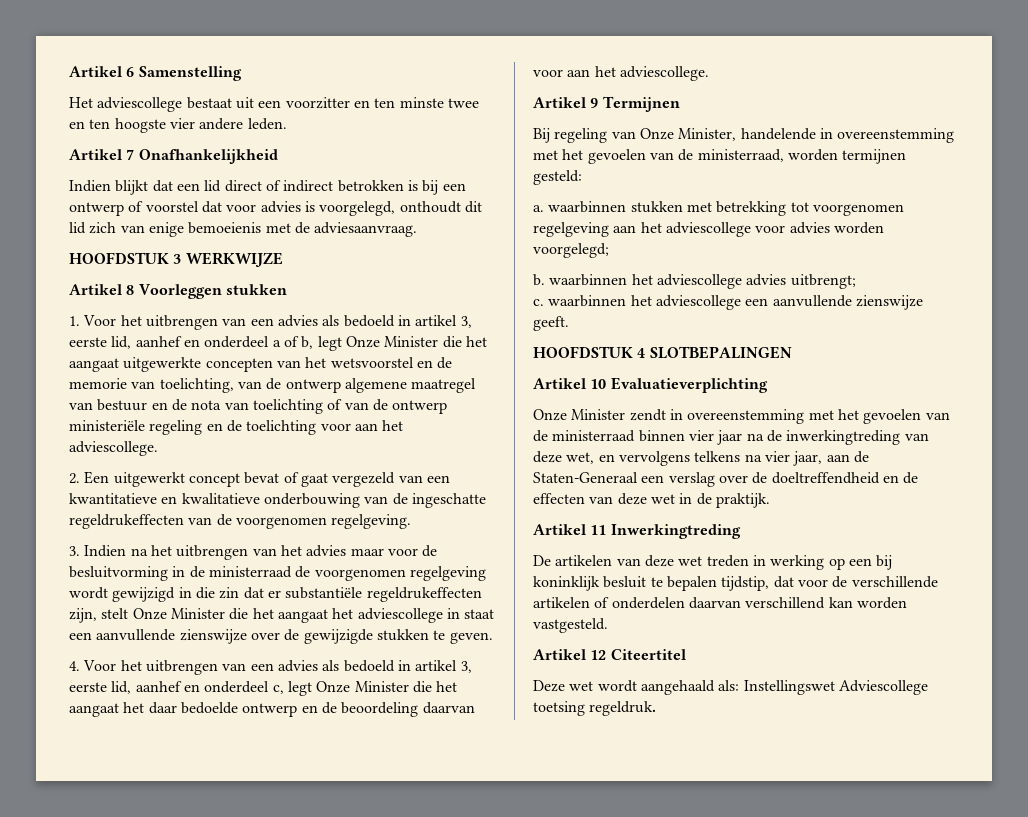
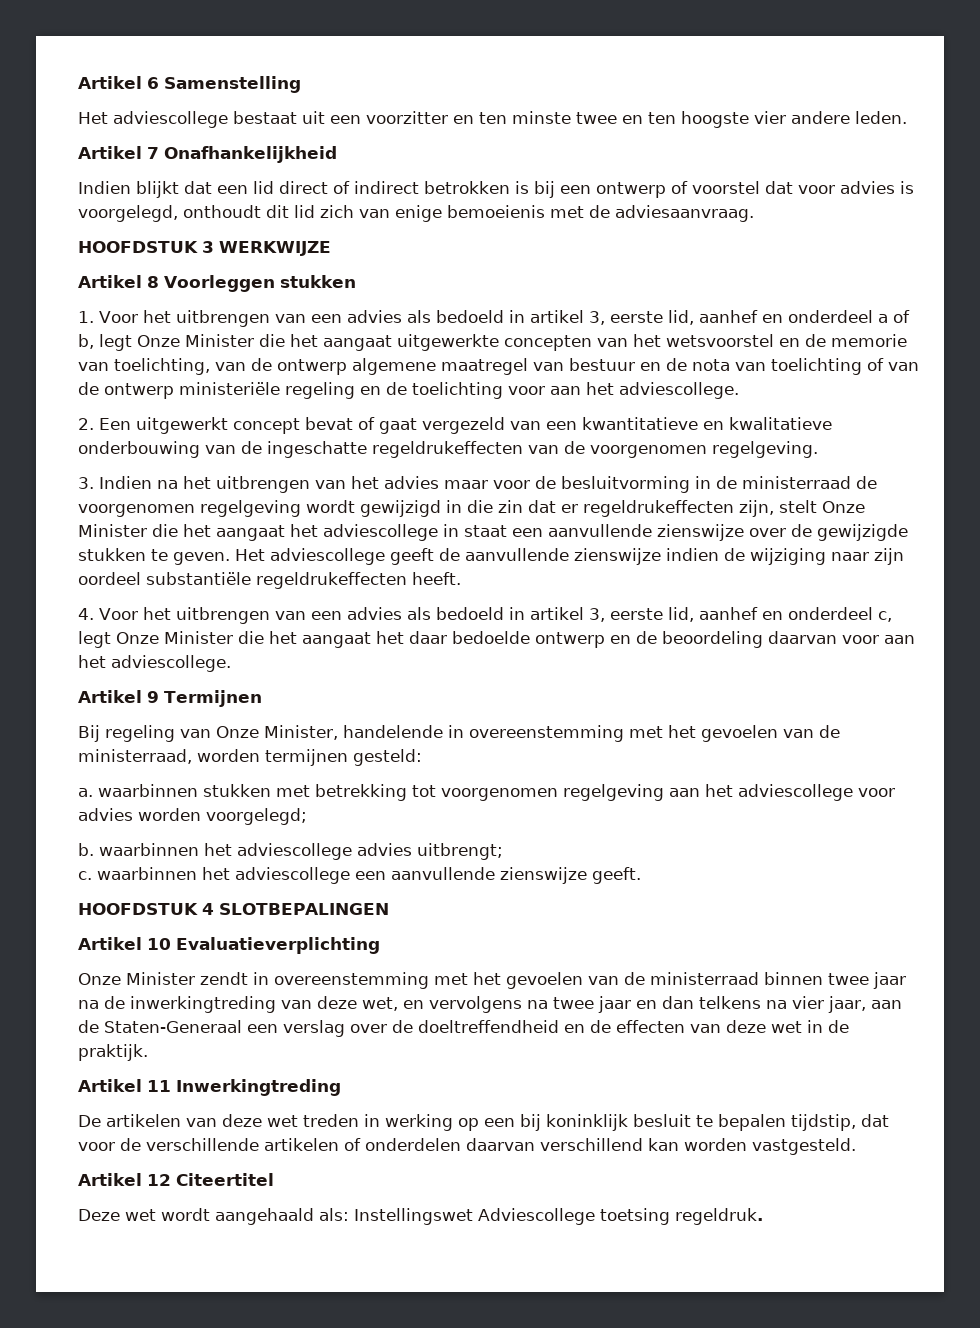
[285,587,363,599] substantiële -> (578, 508) none
(493, 638) none -> [235,548,904,565] [78,572,461,589] Het adviescollege geeft de aanvullende zienswijze indien de wijziging naar zijn oordeel substantiële regeldrukeffecten heeft.
[688,430,714,441] vier -> [828,973,869,985] twee
(690, 458) none -> [527,996,694,1013] na twee jaar en dan

